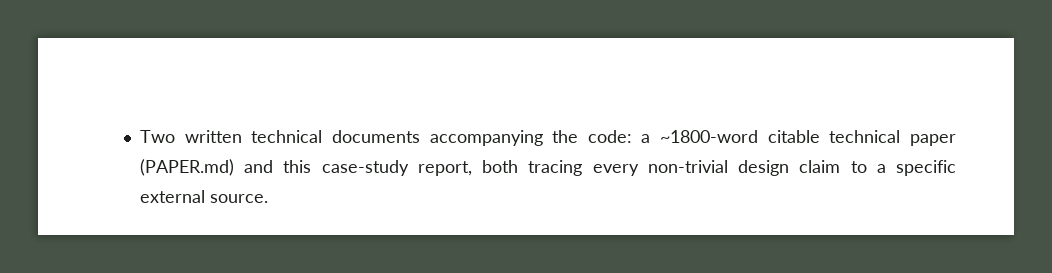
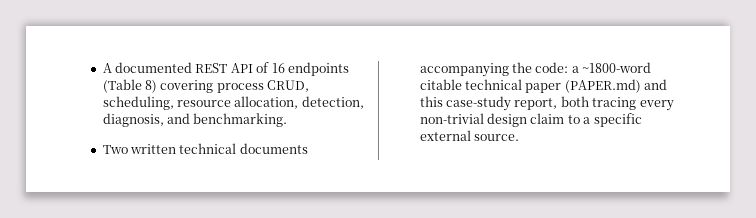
(139, 136) none -> [102,62,349,76] [102,79,310,93] [102,96,364,110] [102,113,288,127] A documented REST API of 16 endpoints (Table 8) covering process CRUD, scheduling, resource allocation, detection, diagnosis, and benchmarking. //

